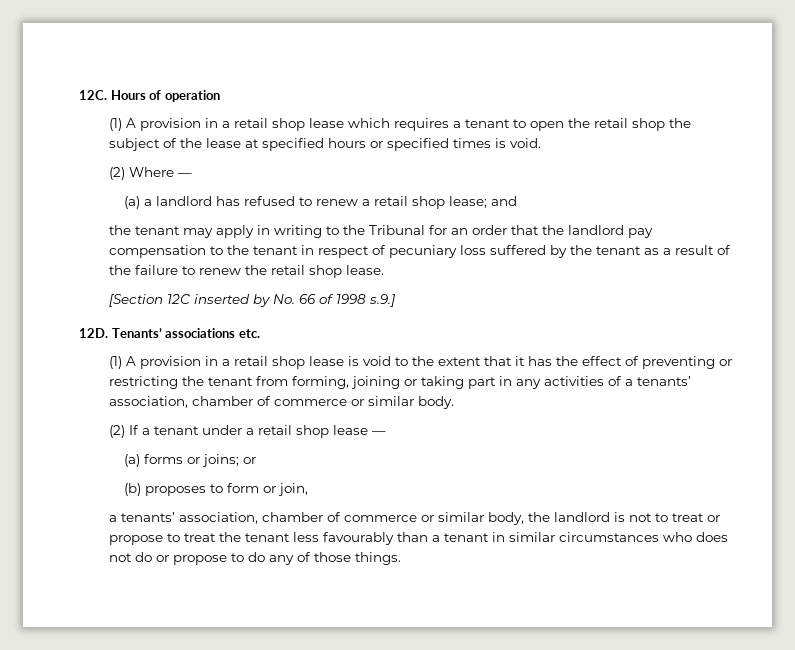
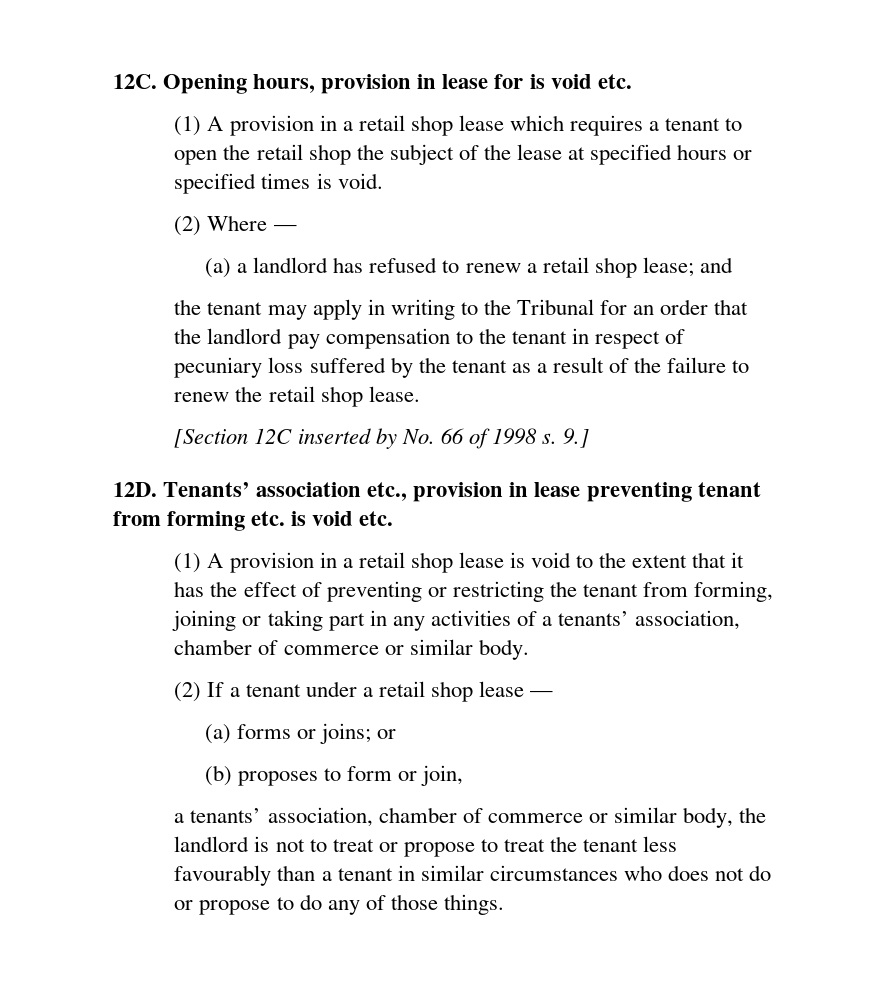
[110,90,220,102] Hours of operation -> [163,74,632,94] Opening hours, provision in lease for is void etc.
[369,294,397,307] s.9.] -> [542,428,590,448] s. 9.]
[165,328,236,338] associations -> [256,482,761,502] [113,511,354,531] association etc., provision in lease preventing tenant from forming etc. is void

